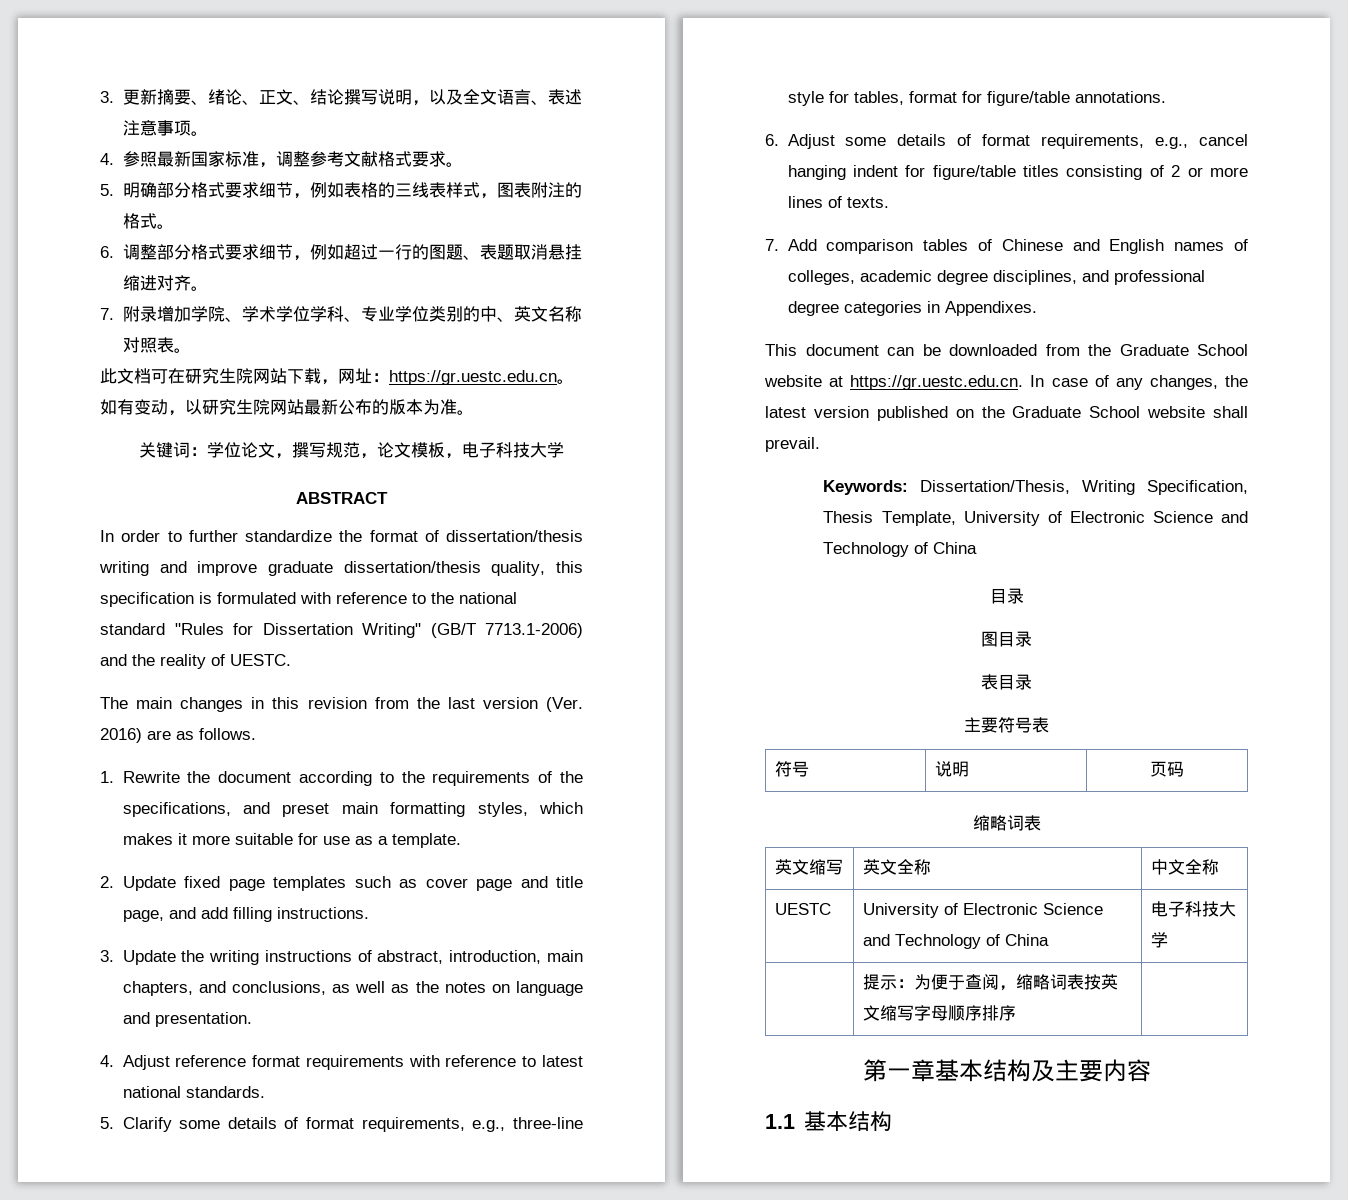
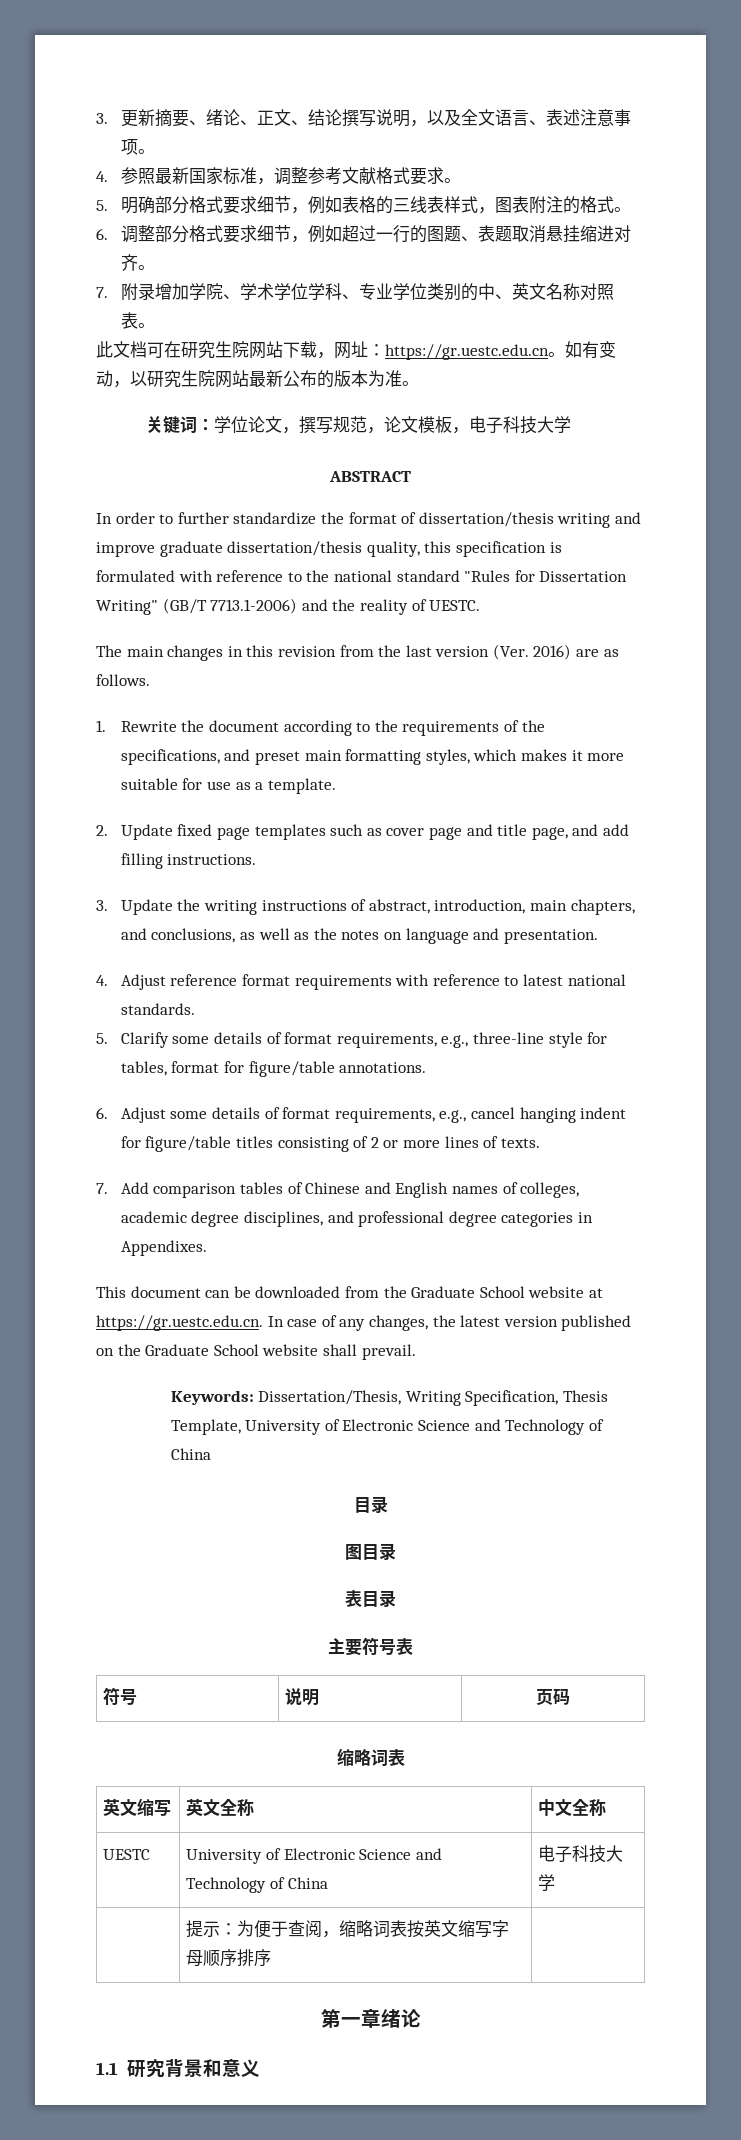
[934,1059,1151,1082] [765,1111,892,1131] 基本结构及主要内容 // 1.1基本结构 -> [380,2009,421,2028] [96,2059,260,2078] 绪论 // 1.1研究背景和意义

